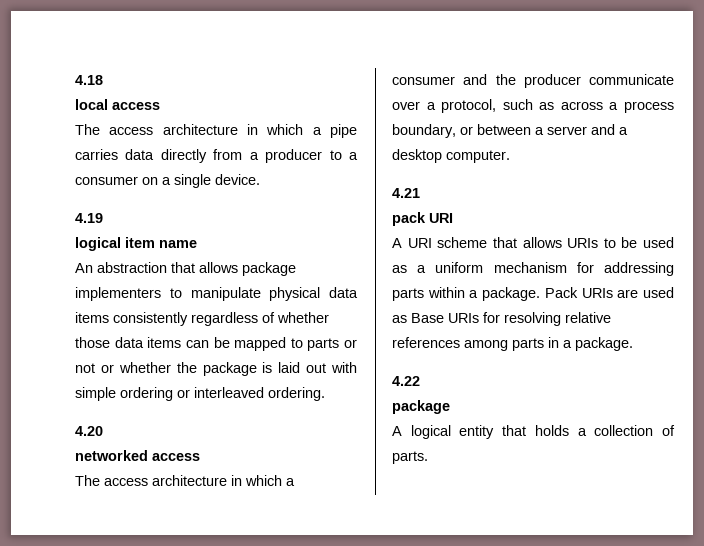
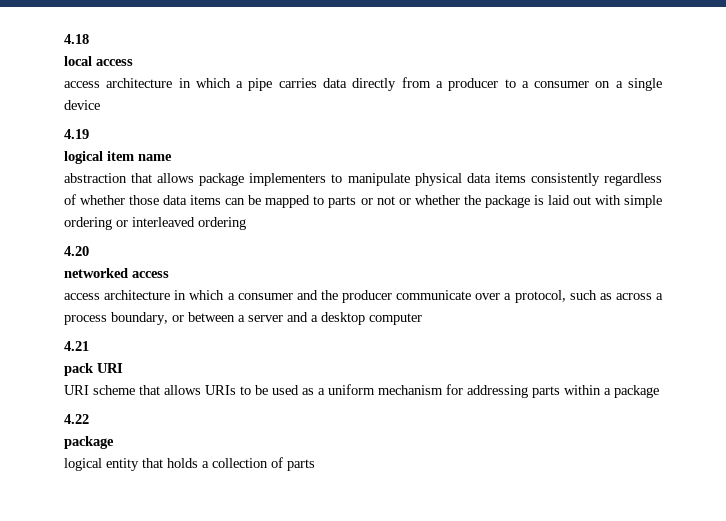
[75,124,100,135] The -> (133, 62) none
[215,174,260,185] device. -> [64,100,100,110] device
[75,263,93,273] An -> (172, 157) none
[268,387,325,401] ordering. -> [198,217,246,230] ordering
[75,475,100,486] The -> (169, 274) none
[446,150,510,163] computer. -> [369,313,422,325] computer
[392,238,402,248] A -> (123, 368) none
[482,287,674,301] [392,312,611,326] [392,337,633,351] package. Pack URIs are used as Base URIs for resolving relative references among parts in a package. -> [614,385,659,398] package
[392,426,402,436] A -> (114, 442) none
[392,451,428,464] parts. -> [287,459,315,471] parts

